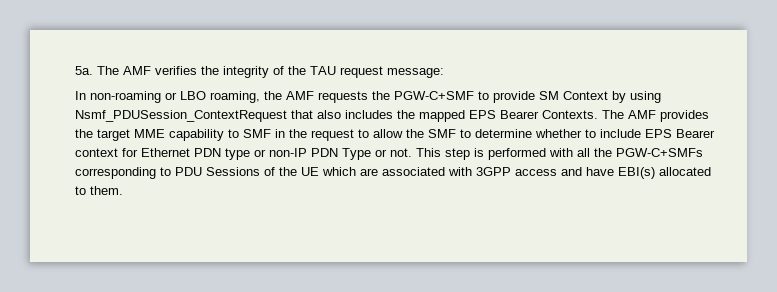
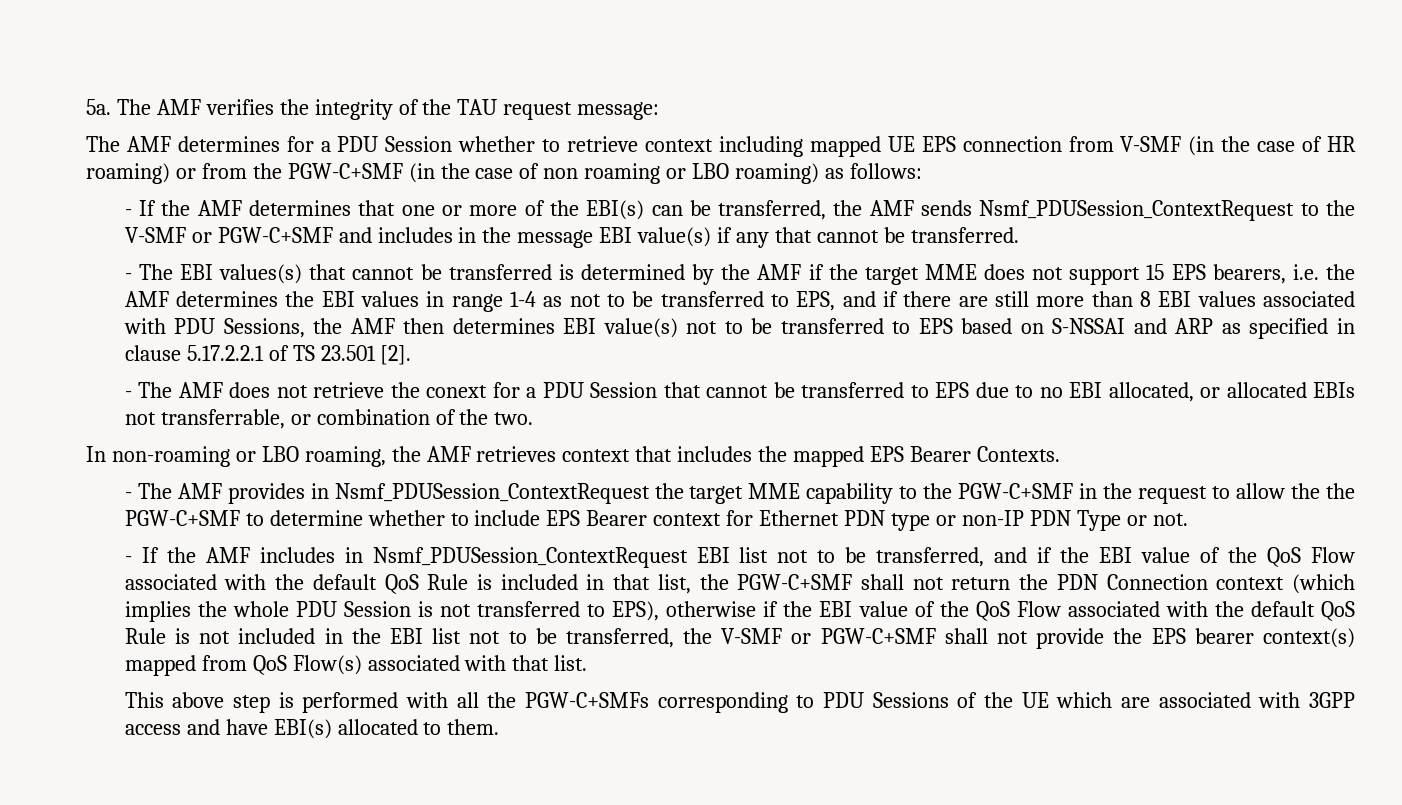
(444, 73) none -> [85,136,1356,157] [85,163,922,184] [124,200,1355,221] [124,227,1019,248] [124,264,1355,285] [124,291,1355,312] [123,318,1355,339] [124,345,412,365] [124,382,1356,402] [124,409,534,429] // The AMF determines for a PDU Session whether to retrieve context including mapped UE EPS connection from V-SMF (in the case of HR roaming) or from the PGW-C+SMF (in the case of non roaming or LBO roaming) as follows: // - If the AMF determines that one or more of the EBI(s) can be transferred, the AMF sends Nsmf_PDUSession_ContextRequest to the V-SMF or PGW-C+SMF and includes in the message EBI value(s) if any that cannot be transferred. // - The EBI values(s) that cannot be transferred is determined by the AMF if the target MME does not support 15 EPS bearers, i.e. the AMF determines the EBI values in range 1-4 as not to be transferred to EPS, and if there are still more than 8 EBI values associated with PDU Sessions, the AMF then determines EBI value(s) not to be transferred to EPS based on S-NSSAI and ARP as specified in clause 5.17.2.2.1 of TS 23.501 [2]. // - The AMF does not retrieve the conext for a PDU Session that cannot be transferred to EPS due to no EBI allocated, or allocated EBIs not transferrable, or combination of the two.
[317,91,661,103] [74,110,341,122] requests the PGW-C+SMF to provide SM Context by using Nsmf_PDUSession_ContextRequest that also -> [476,446,673,462] retrieves context that
(598, 114) none -> [124,492,132,499] // -
(709, 116) none -> [310,483,650,504] in Nsmf_PDUSession_ContextRequest
[242,129,271,138] SMF -> [923,483,1074,499] the PGW-C+SMF
[427,129,456,138] SMF -> [1326,483,1355,499] [124,510,240,526] the PGW-C+SMF
[415,148,441,157] This -> [124,547,1356,568] [124,574,1355,594] [124,601,1355,622] [124,628,1356,649] [124,655,588,676] [124,692,225,708] // - If the AMF includes in Nsmf_PDUSession_ContextRequest EBI list not to be transferred, and if the EBI value of the QoS Flow associated with the default QoS Rule is included in that list, the PGW-C+SMF shall not return the PDN Connection context (which implies the whole PDU Session is not transferred to EPS), otherwise if the EBI value of the QoS Flow associated with the default QoS Rule is not included in the EBI list not to be transferred, the V-SMF or PGW-C+SMF shall not provide the EPS bearer context(s) mapped from QoS Flow(s) associated with that list. // This above

